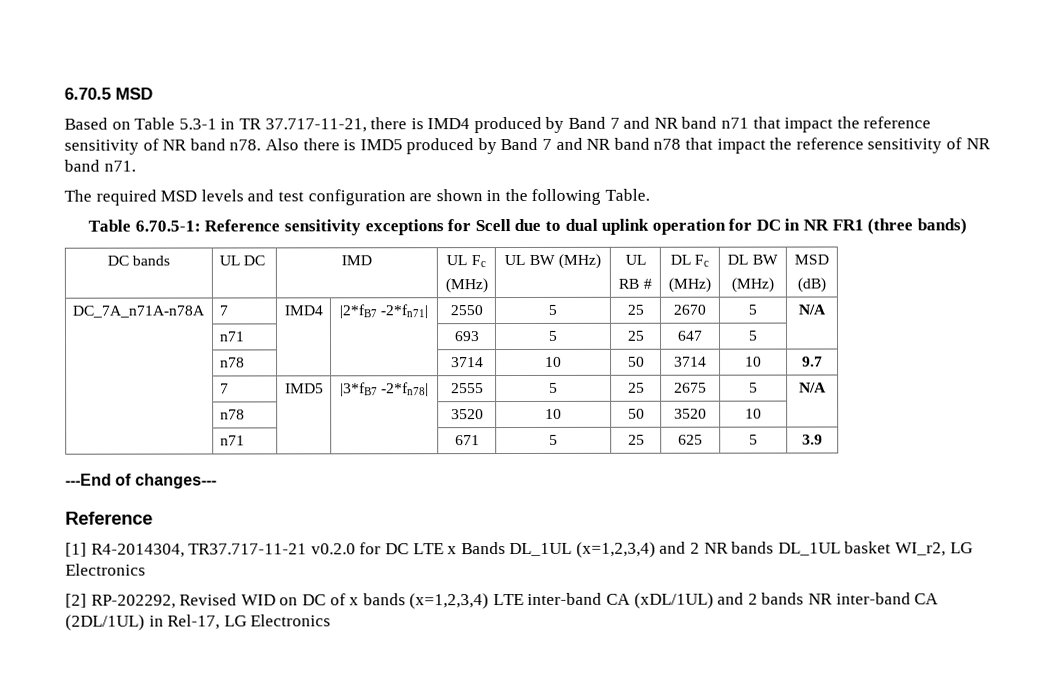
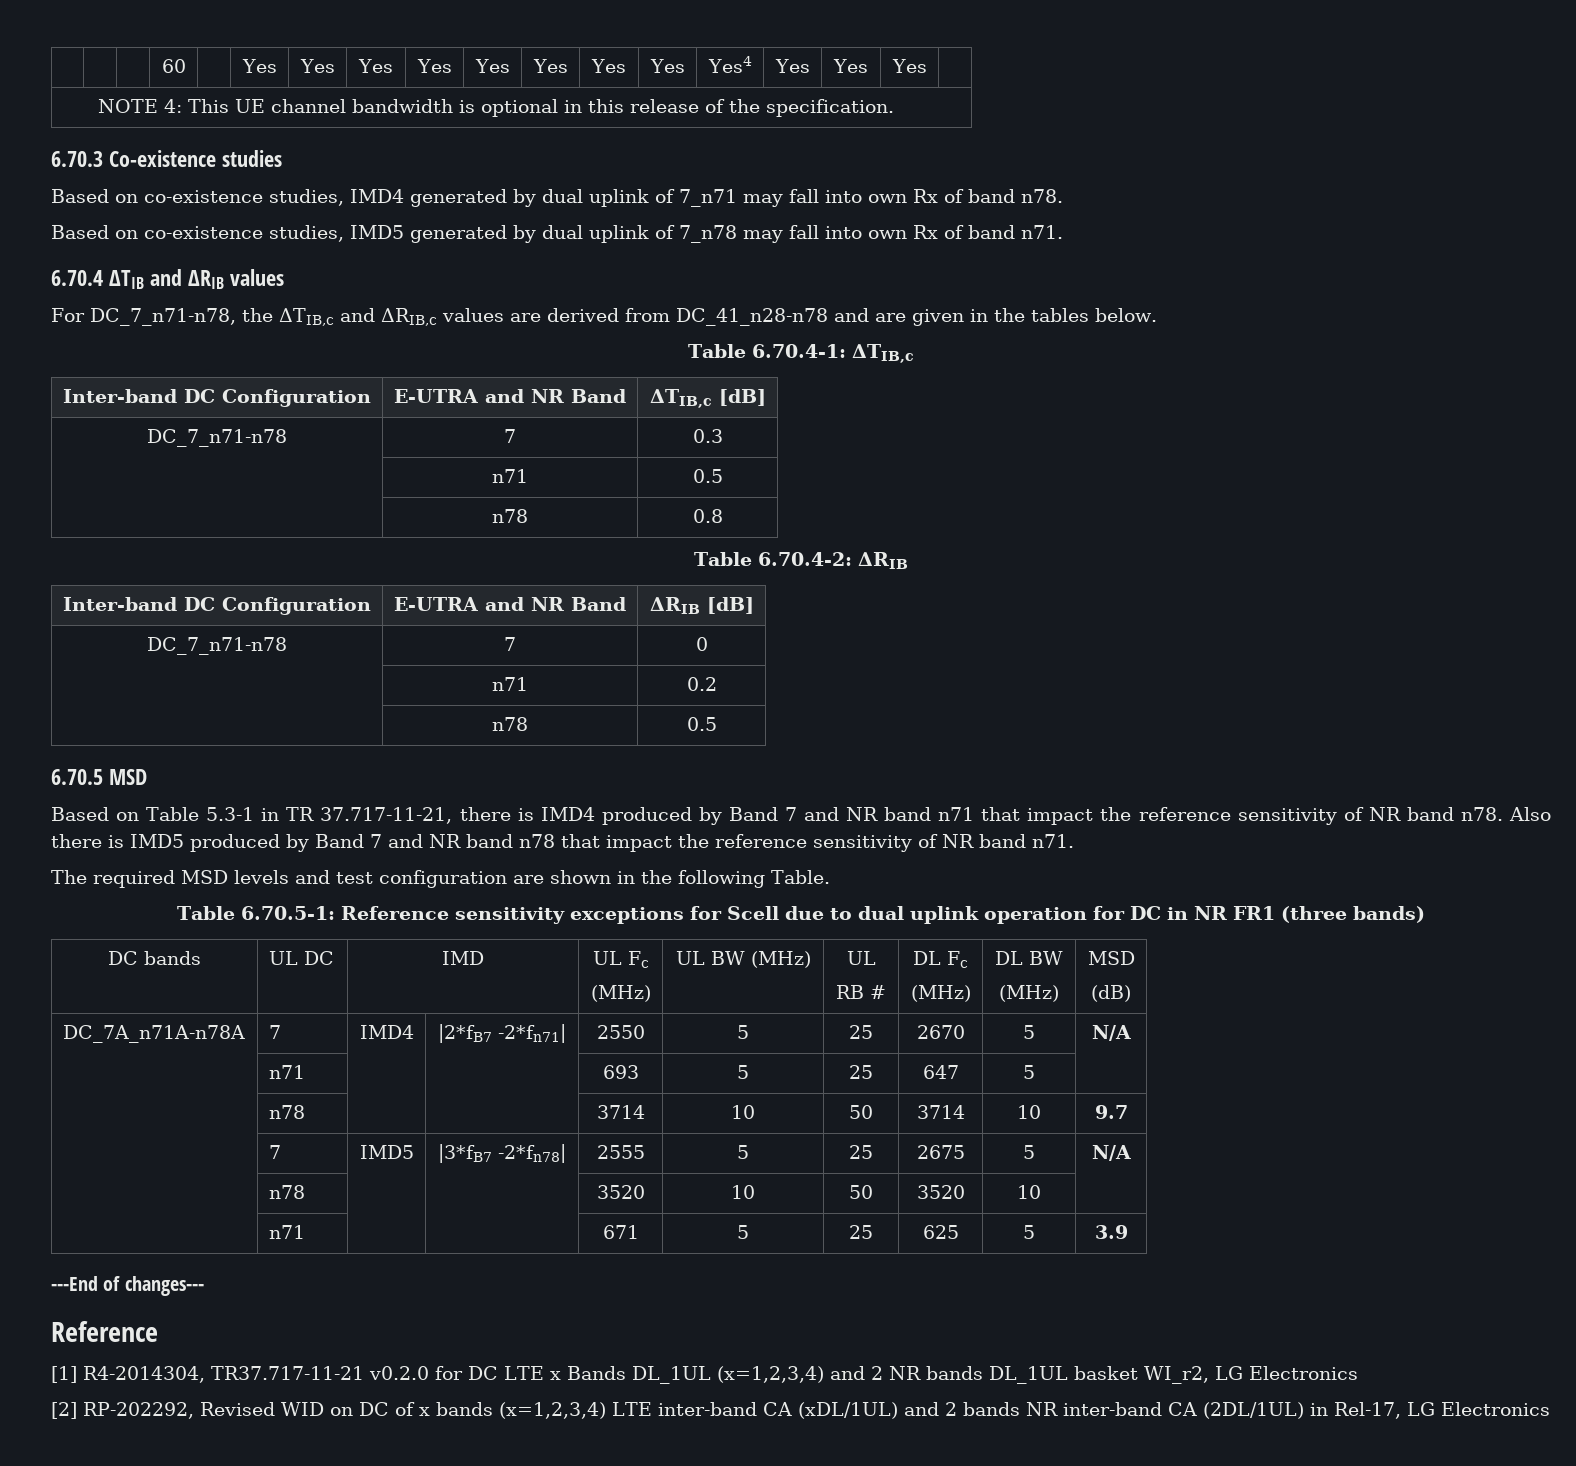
(64, 93) none -> [161,59,186,73] [241,59,277,73] [299,59,335,73] [358,59,394,73] [416,59,452,73] [474,59,510,73] [532,59,568,73] [591,59,627,73] [649,59,685,73] [707,56,752,73] [774,59,810,73] [833,59,869,73] [891,59,927,73] [97,99,894,117] [51,150,282,167] [51,189,1063,207] [51,225,1063,243] [51,269,284,289] [51,308,1157,326] [688,344,914,363] [62,389,371,407] [394,389,626,403] [649,389,766,408] [147,429,287,447] [504,429,516,443] [692,429,723,443] [492,469,528,483] [692,469,723,483] [492,509,528,523] [692,509,723,523] [694,552,908,569] [62,597,371,615] [394,597,626,611] [649,597,754,614] [147,637,287,655] [504,637,516,651] [695,637,708,651] [492,677,528,691] [686,677,717,691] [492,717,528,731] [686,717,717,731] | | | 60 | | Yes | Yes | Yes | Yes | Yes | Yes | Yes | Yes | Yes4 | Yes | Yes | Yes | // NOTE 4: This UE channel bandwidth is optional in this release of the specification. // 6.70.3 Co-existence studies // Based on co-existence studies, IMD4 generated by dual uplink of 7_n71 may fall into own Rx of band n78. // Based on co-existence studies, IMD5 generated by dual uplink of 7_n78 may fall into own Rx of band n71. // 6.70.4 ∆TIB and ∆RIB values // For DC_7_n71-n78, the ΔTIB,c and ΔRIB,c values are derived from DC_41_n28-n78 and are given in the tables below. // Table 6.70.4-1: ΔTIB,c // Inter-band DC Configuration | E-UTRA and NR Band | ΔTIB,c [dB] // DC_7_n71-n78 | 7 | 0.3 // | n71 | 0.5 // | n78 | 0.8 // Table 6.70.4-2: ΔRIB // Inter-band DC Configuration | E-UTRA and NR Band | ΔRIB [dB] // DC_7_n71-n78 | 7 | 0 // | n71 | 0.2 // | n78 | 0.5 //

